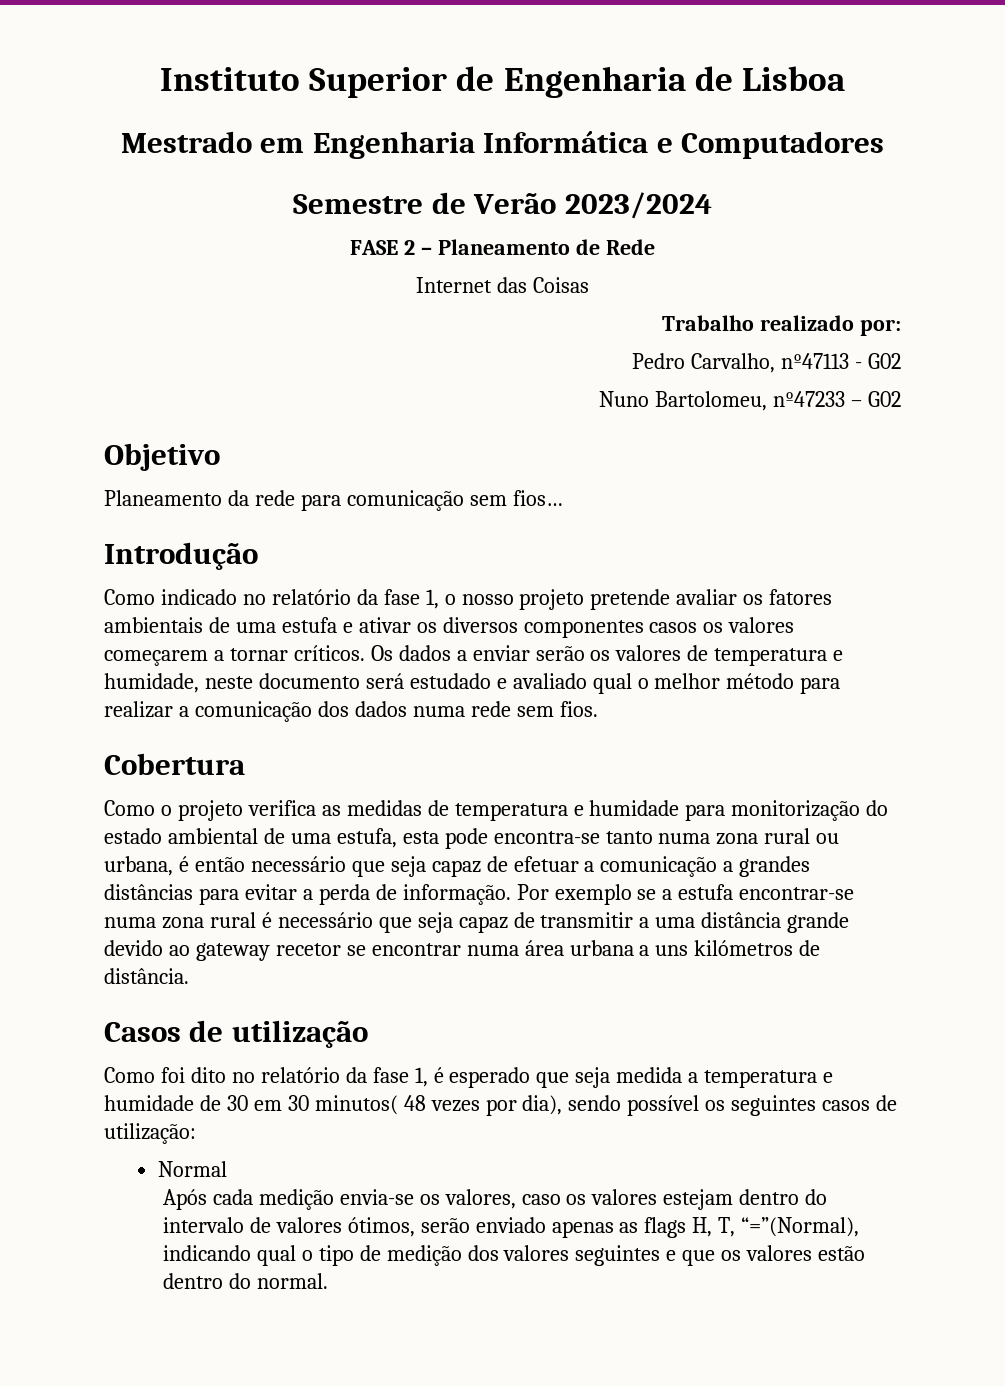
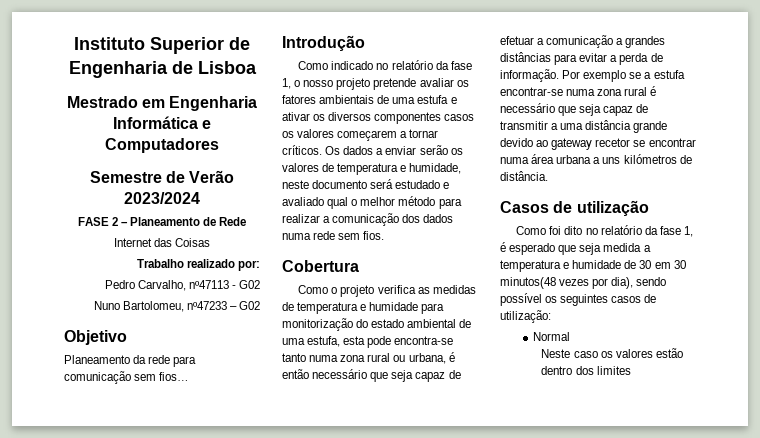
[314,1095,426,1115] minutos( 48 -> [500,277,556,289] minutos(48
[162,1189,828,1210] [162,1217,860,1238] [162,1245,866,1266] [162,1273,328,1289] Após cada medição envia-se os valores, caso os valores estejam dentro do intervalo de valores ótimos, serão enviado apenas as flags H, T, “=”(Normal), indicando qual o tipo de medição dos valores seguintes e que os valores estão dentro do normal. -> [541,348,683,358] [541,366,631,375] Neste caso os valores estão dentro dos limites

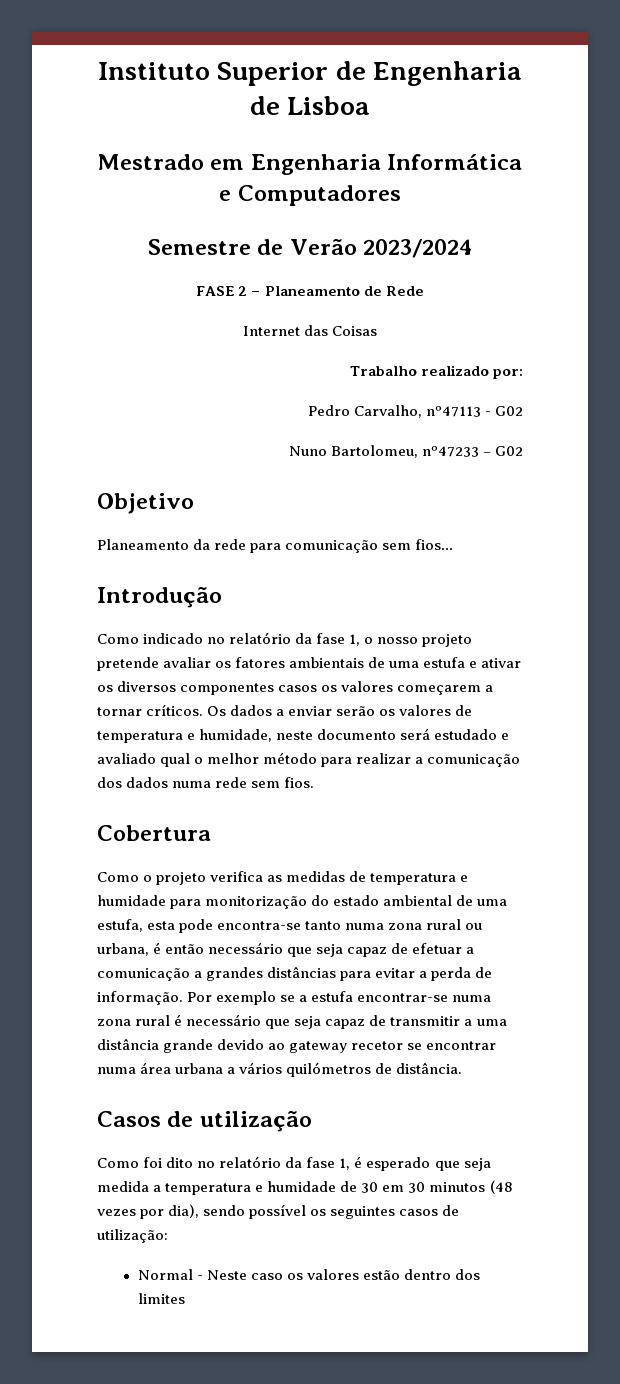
[602,154,677,164] uns kilómetros -> [239,1062,372,1077] vários quilómetros
[500,277,556,289] minutos(48 -> [429,1180,513,1194] minutos (48
(571, 336) // -> [197,1275,204,1280] -

